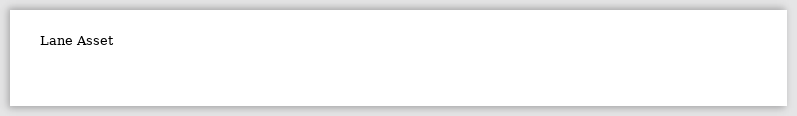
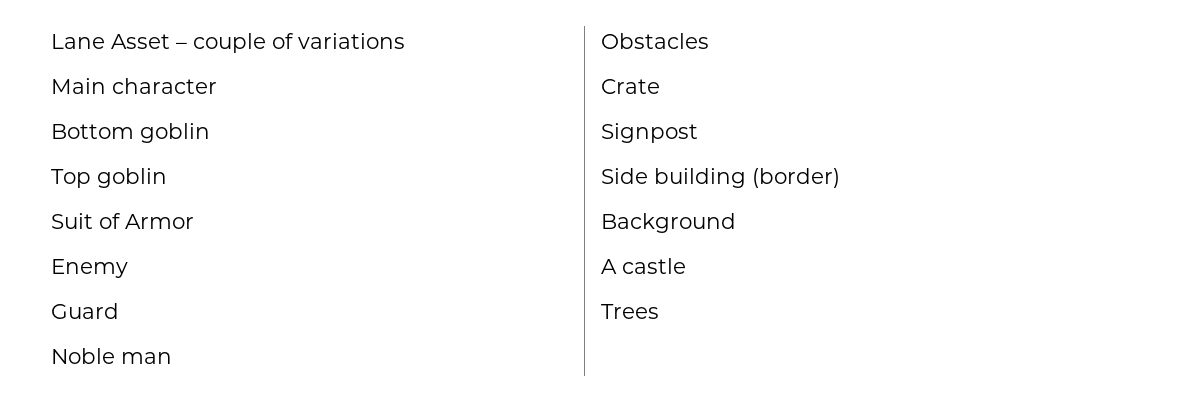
(114, 40) none -> [176,33,405,53] [51,78,217,94] [51,123,210,143] [51,168,167,188] [51,213,194,229] [51,259,128,278] [51,303,119,319] [51,348,172,364] [601,33,709,49] [601,79,660,94] [601,123,698,143] [601,168,840,188] [601,213,736,233] [601,258,686,274] [601,304,659,319] – couple of variations // Main character // Bottom goblin // Top goblin // Suit of Armor // Enemy // Guard // Noble man // Obstacles // Crate // Signpost // Side building (border) // Background // A castle // Trees

